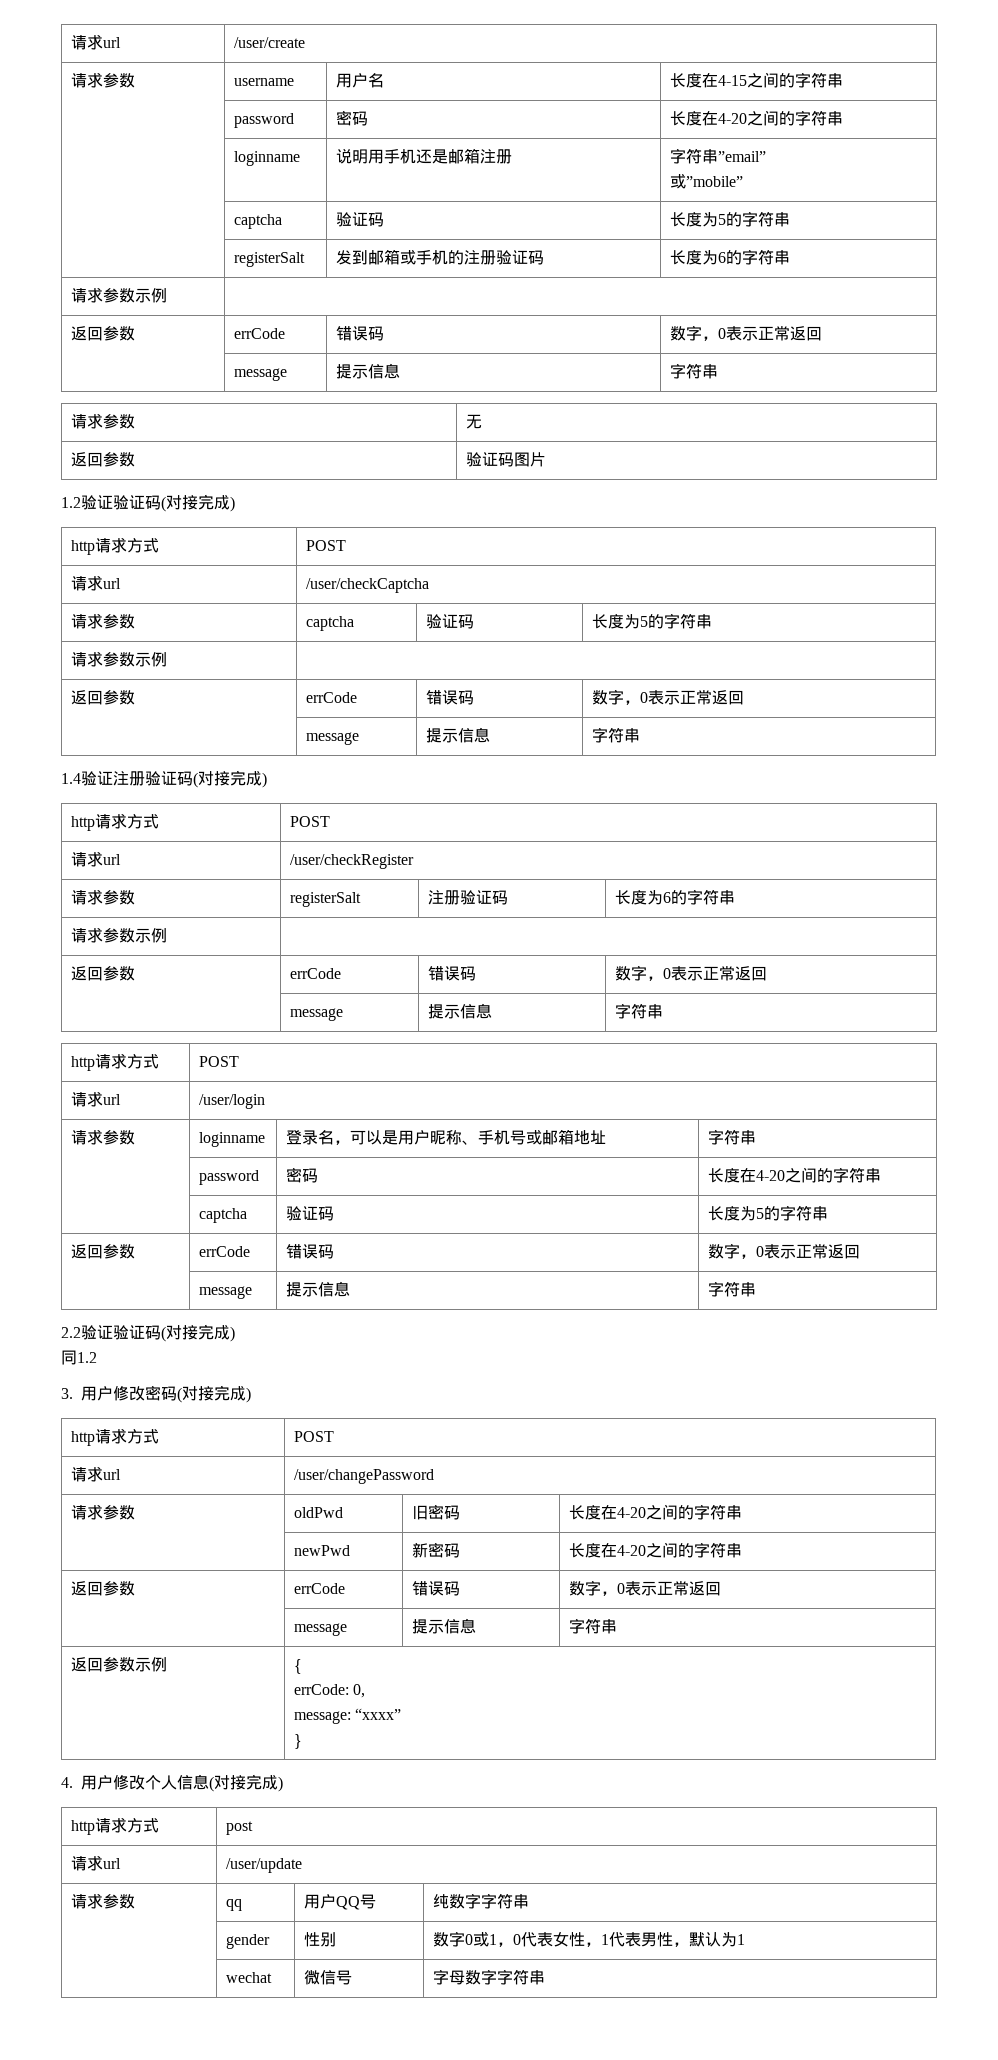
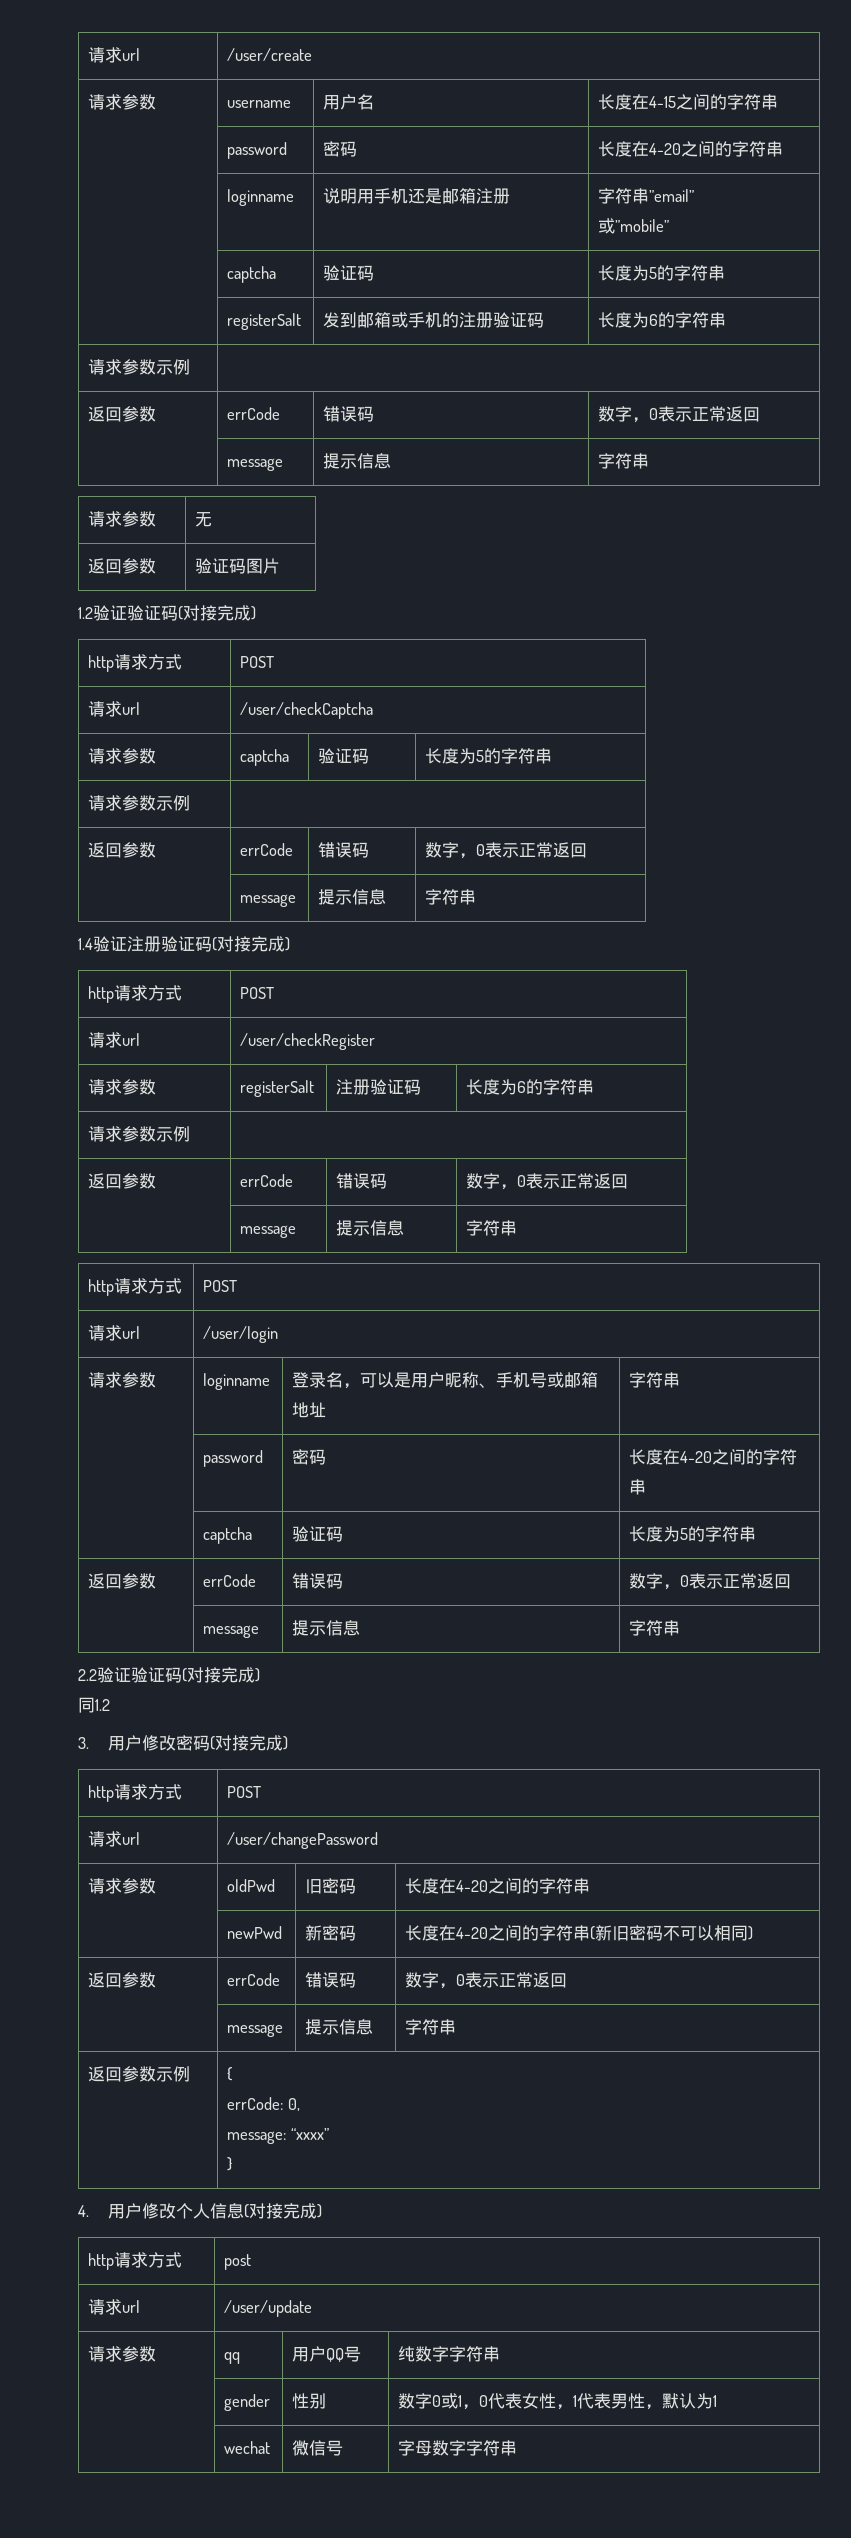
(743, 1550) none -> [590,1925,754,1941] (新旧密码不可以相同)

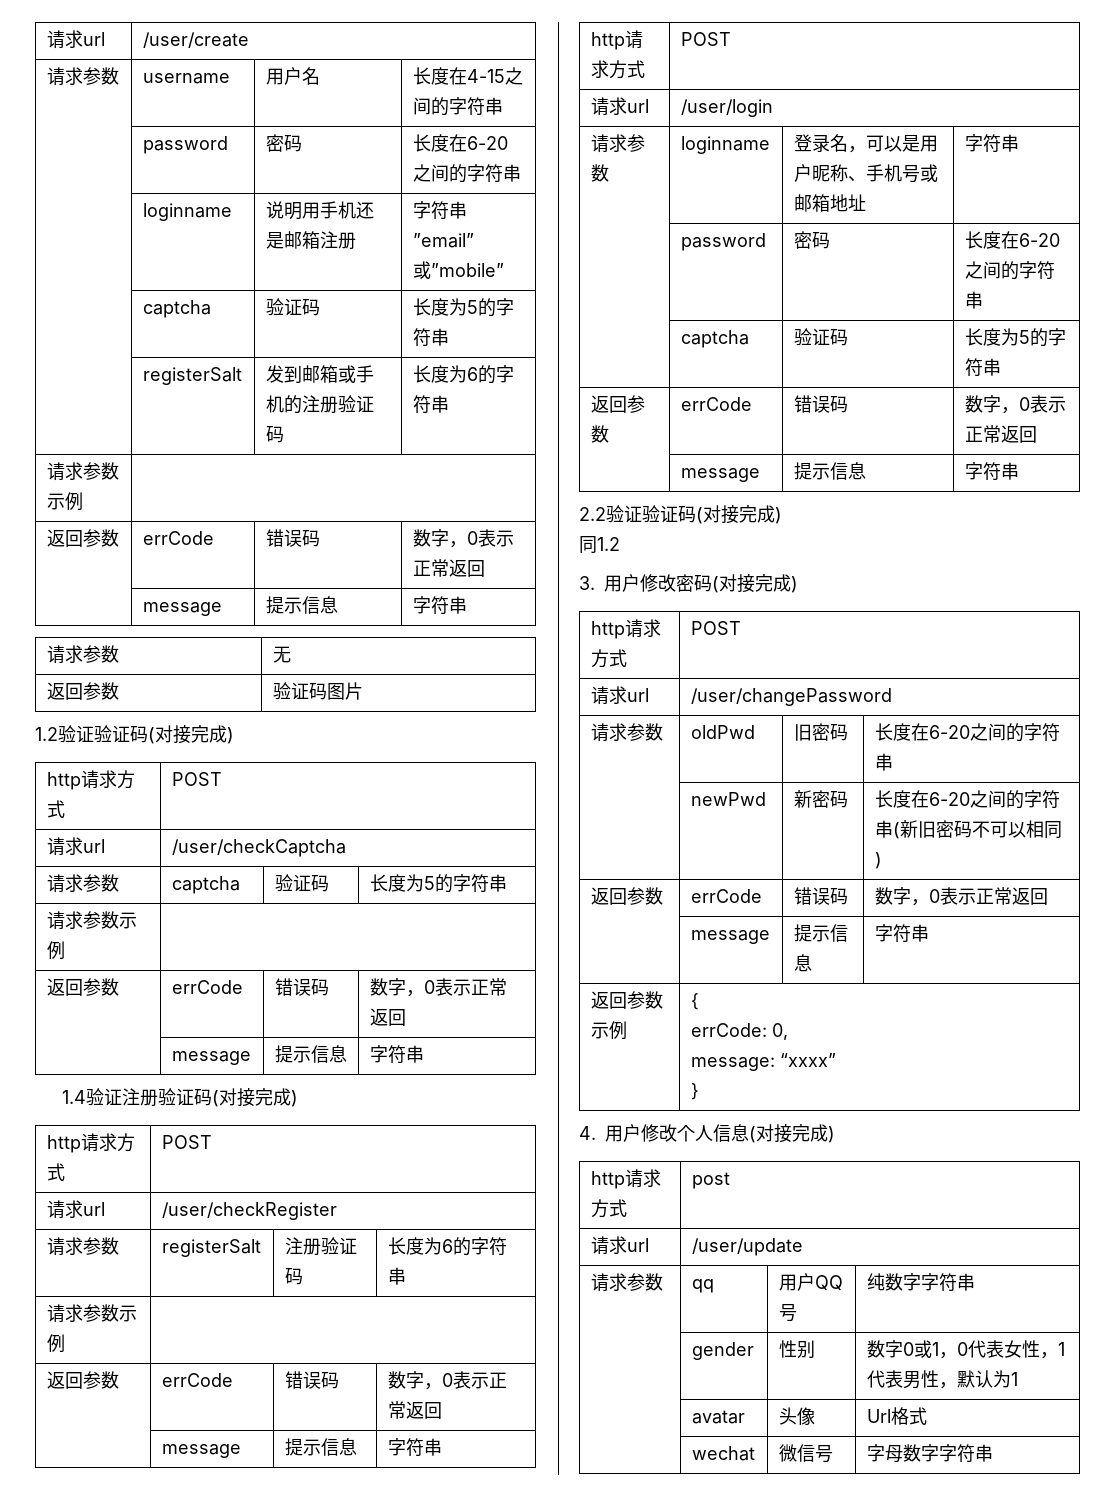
[649,143,682,155] 4-20 -> [466,136,508,150] 6-20
[680,1451,713,1463] 4-20 -> [1018,233,1060,247] 6-20
[456,1880,489,1892] 4-20 -> [928,725,970,739] 6-20
[456,1927,489,1939] 4-20 -> [928,792,970,806] 6-20
(718, 2401) none -> [691,1410,745,1424] [778,1407,815,1425] [866,1407,927,1425] // | avatar | 头像 | Url格式

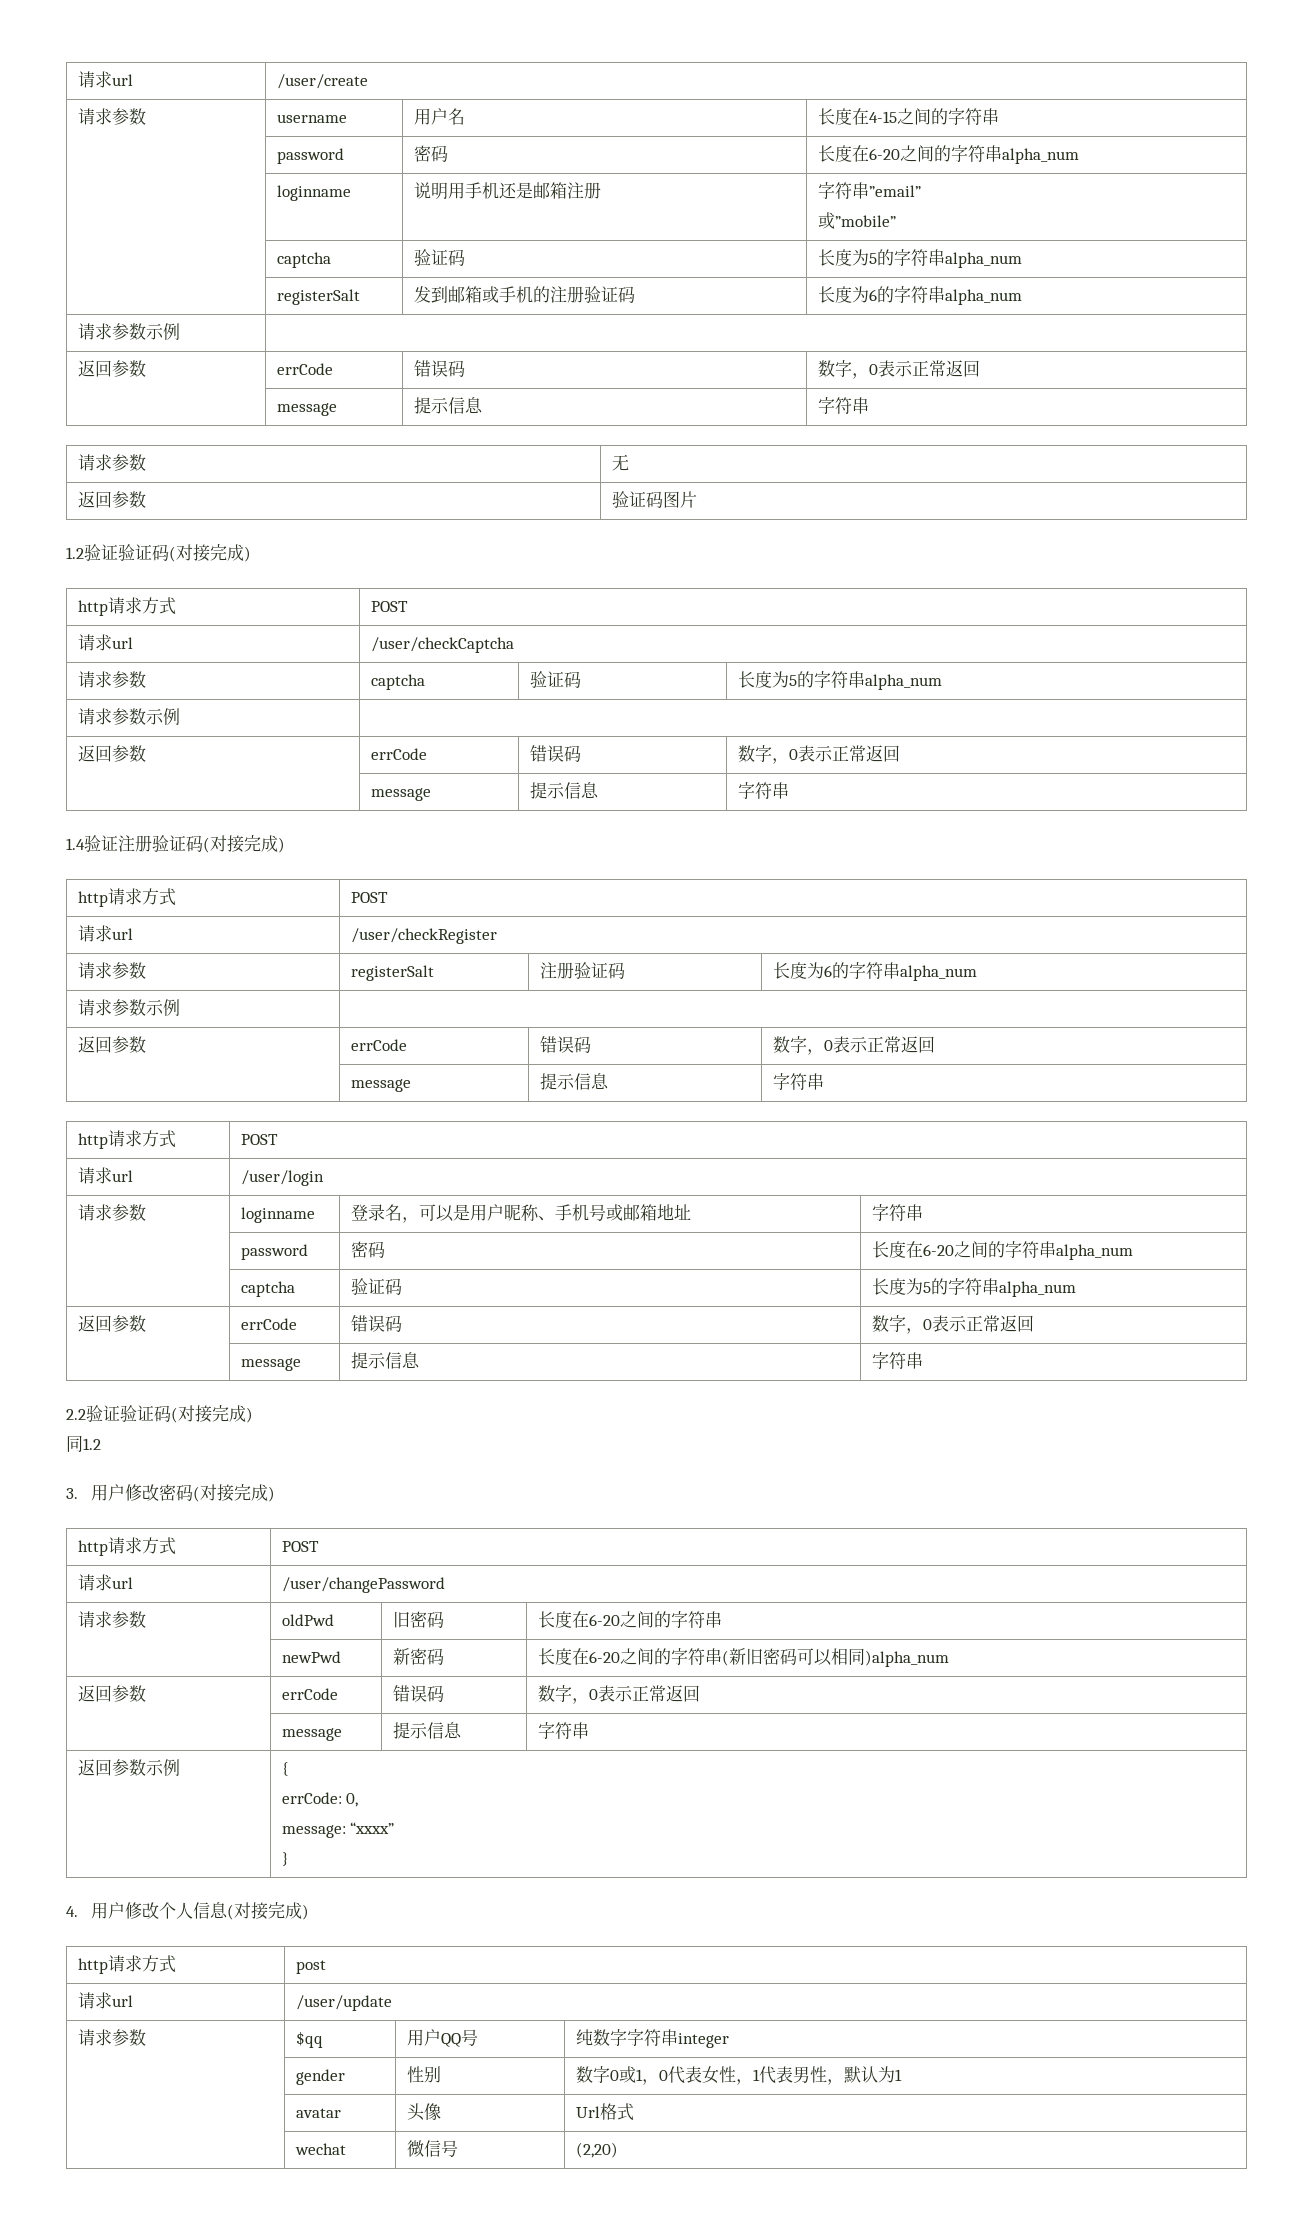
(521, 173) none -> [1001,148,1079,164] alpha_num
(449, 337) none -> [944,252,1022,268] alpha_num
(449, 404) none -> [944,289,1022,305] alpha_num
(507, 883) none -> [864,674,942,690] alpha_num
(406, 1276) none -> [899,965,977,981] alpha_num
[680,330,749,348] [793,328,848,346] [964,328,1066,347] [964,358,1001,377] // | captcha | 验证码 | 长度为5的字符串 -> [1055,1244,1133,1260] [240,1281,295,1297] [350,1278,402,1295] [871,1278,1076,1297] alpha_num // | captcha | 验证码 | 长度为5的字符串alpha_num
[971,821,990,838] 不 -> (797, 1656) none
[874,852,882,869] ) -> [864,1650,949,1667] )alpha_num
[691,1279,714,1293] qq -> [295,2031,323,2048] $qq
(975, 1282) none -> [677,2033,729,2048] integer
[866,1444,993,1463] 字母数字字符串 -> [575,2142,618,2158] (2,20)

